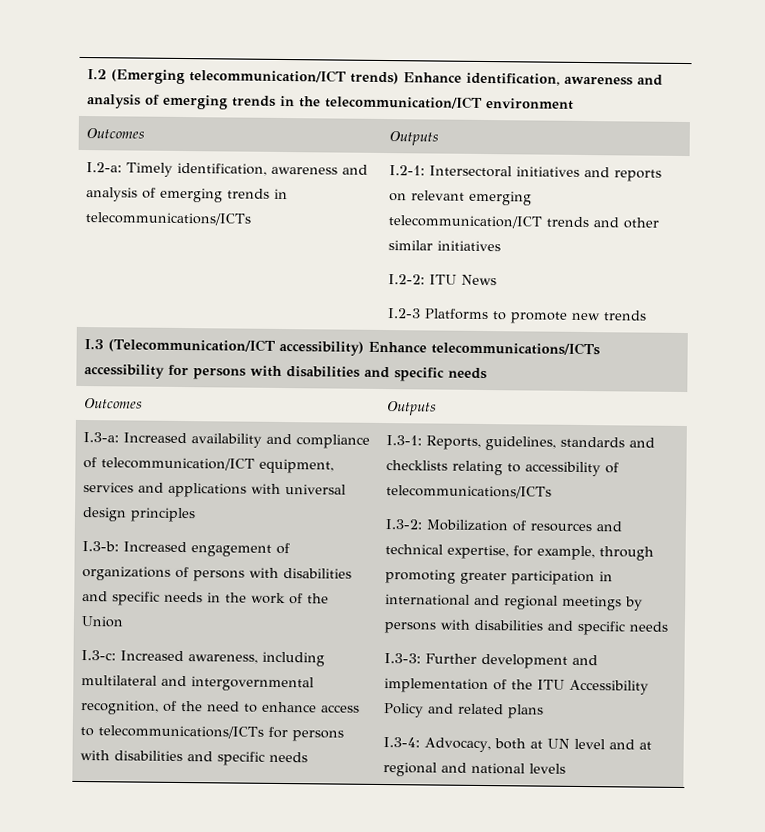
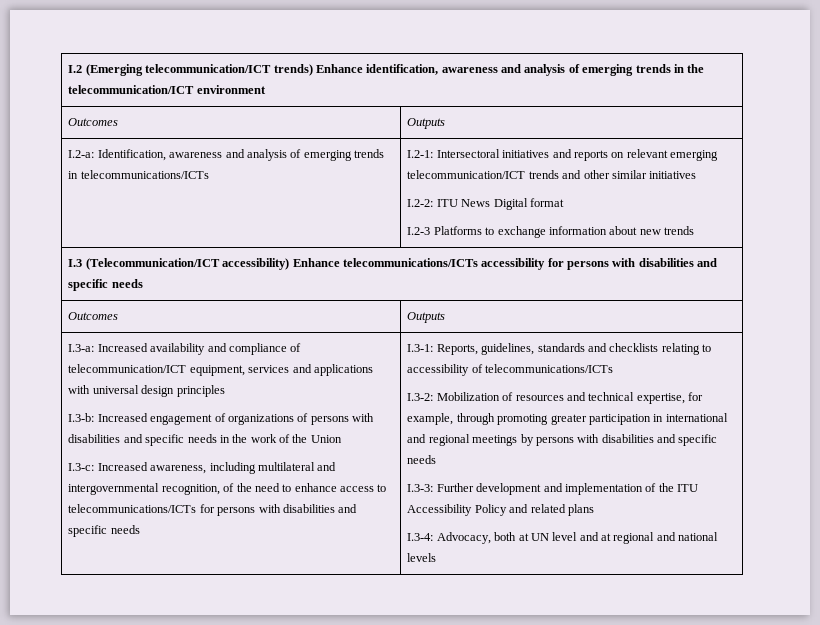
[125,162,267,177] Timely identification, -> [97,149,166,161] Identification,
(497, 280) none -> [493,198,564,210] Digital format
[509,311,568,324] promote -> [497,226,638,238] exchange information about

